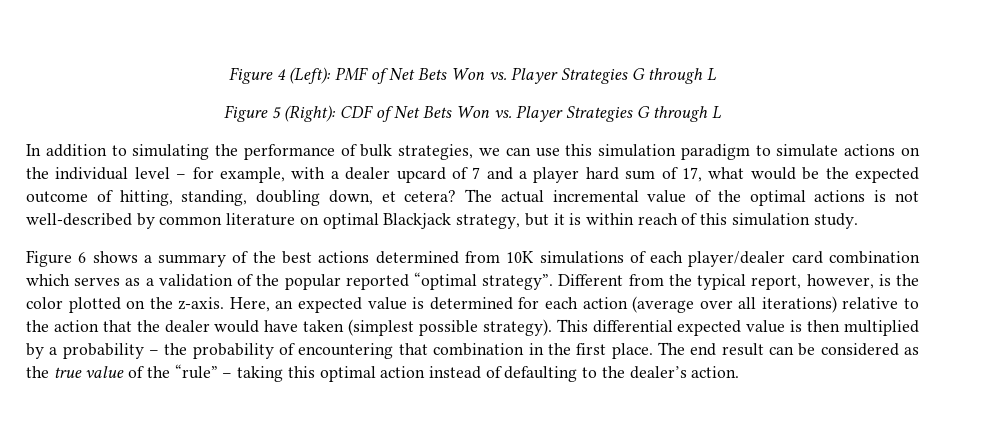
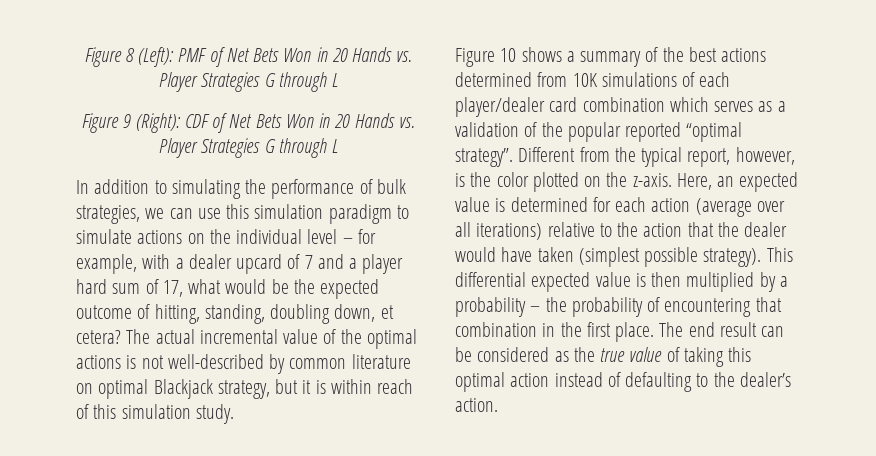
[228,67,286,84] Figure 4 -> [84,47,135,67] Figure 8
(485, 74) none -> [316,47,393,62] in 20 Hands
[271,107,281,119] 5 -> [123,114,132,128] 9
(490, 112) none -> [319,113,395,128] in 20 Hands
[78,252,87,263] 6 -> [500,48,517,62] 10
[146,364,233,379] the “rule” – -> (680, 354) none

